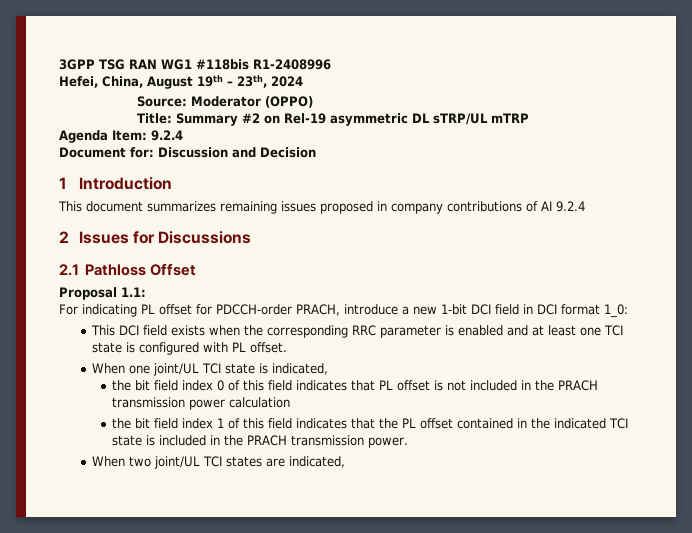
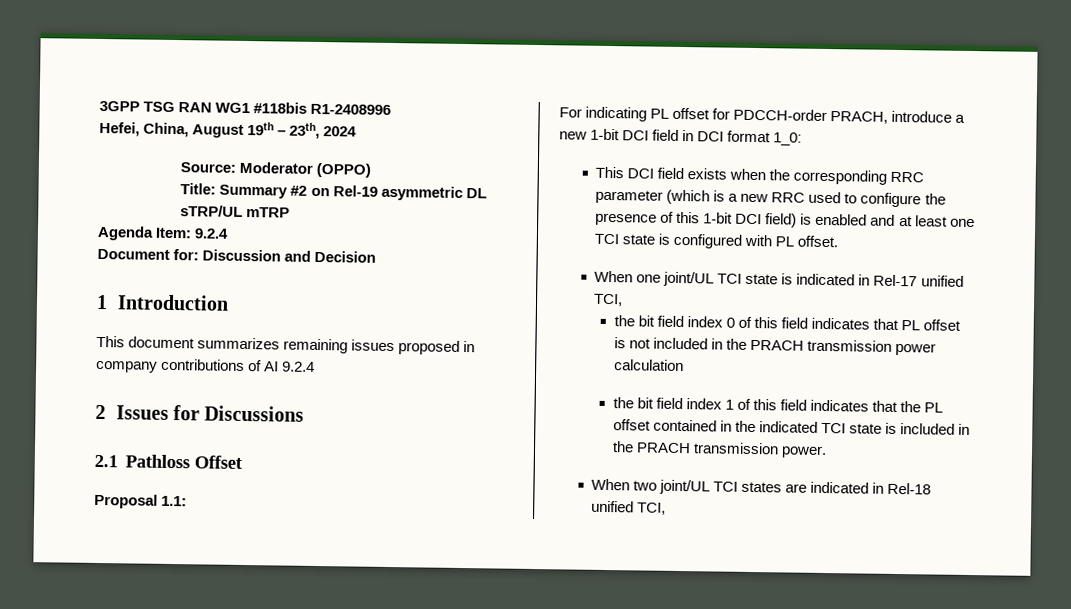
(442, 331) none -> [666,189,946,208] [595,211,798,228] (which is a new RRC used to configure the presence of this 1-bit DCI field)
[272,363,329,375] indicated, -> [796,273,964,287] [593,293,624,307] indicated in Rel-17 unified TCI,
[289,456,346,468] indicated, -> [810,481,932,495] [591,500,667,515] indicated in Rel-18 unified TCI,

